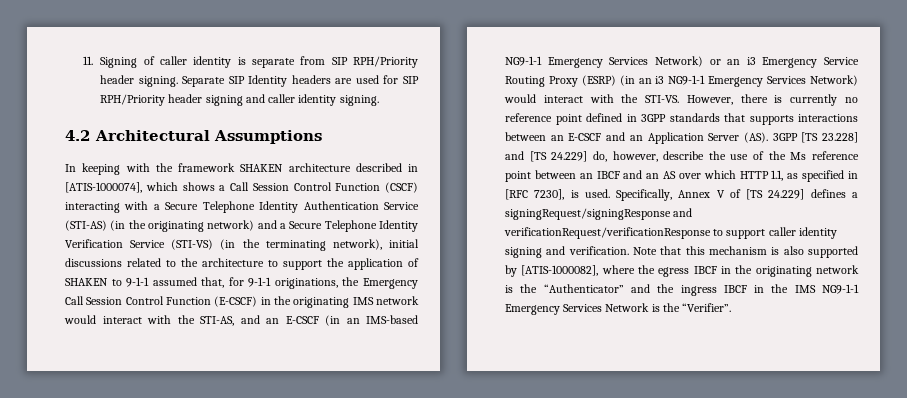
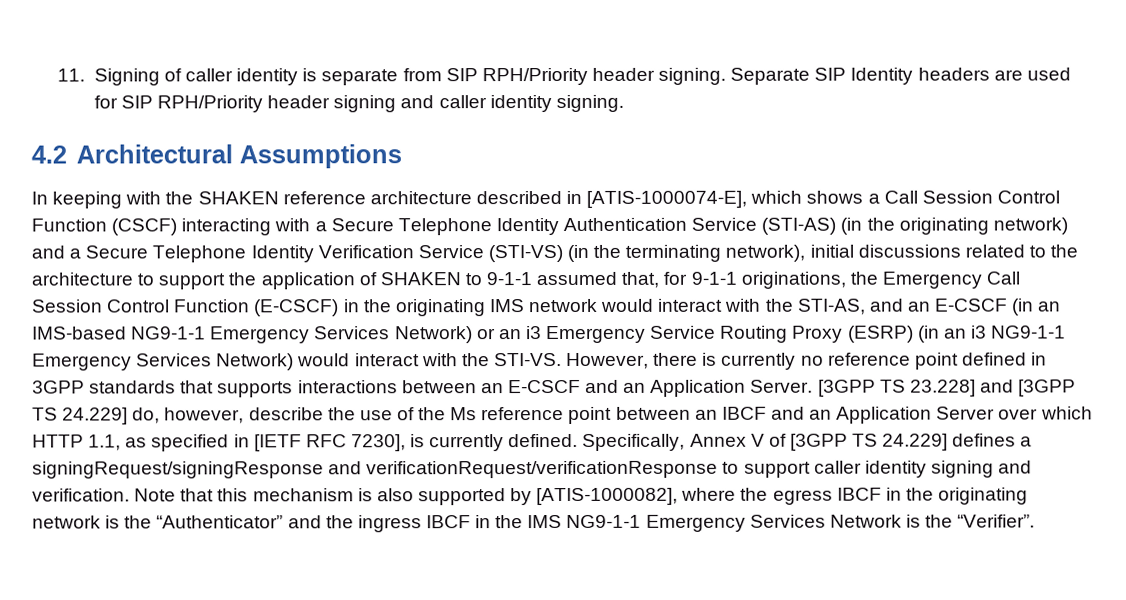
[178,163,284,172] framework SHAKEN -> [197,191,366,205] SHAKEN reference
[65,182,142,193] [ATIS-1000074], -> [586,190,748,208] [ATIS-1000074-E],
[708,132,858,143] [505,151,547,162] Server (AS). 3GPP [TS 23.228] and [TS -> [750,379,1077,397] [32,407,58,421] Server. [3GPP TS 23.228] and [3GPP TS
[663,171,677,179] AS -> [836,406,996,424] Application Server
[505,189,610,200] [RFC 7230], is used. -> [253,433,579,452] [IETF RFC 7230], is currently defined.
[746,189,764,200] [TS -> [789,433,879,451] [3GPP TS

